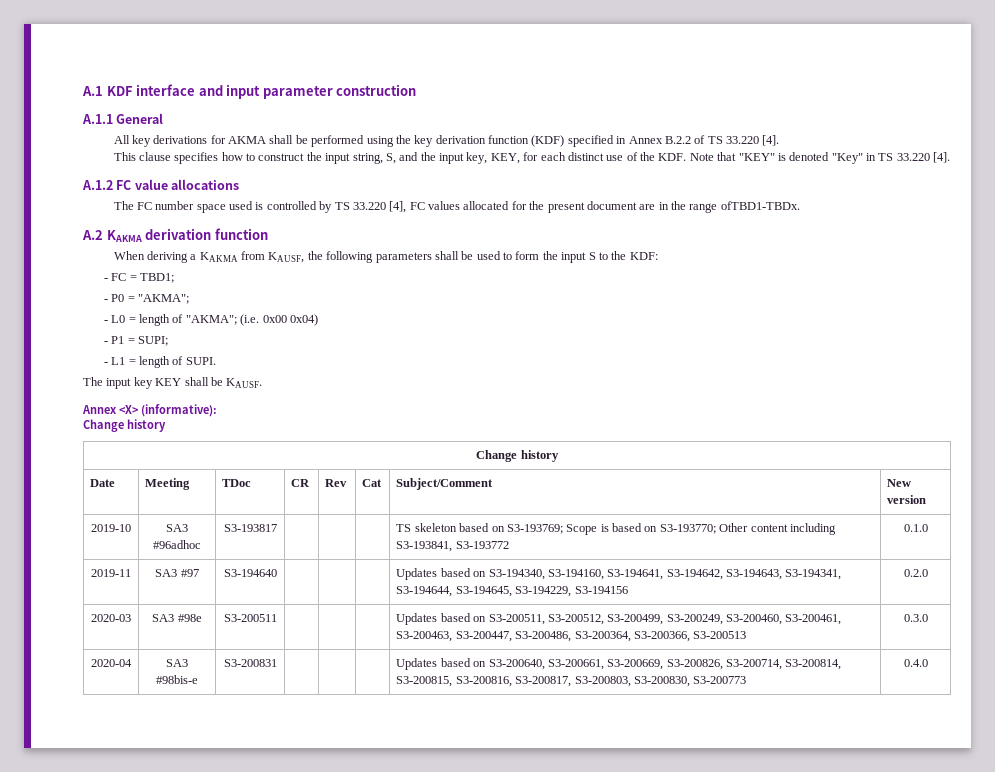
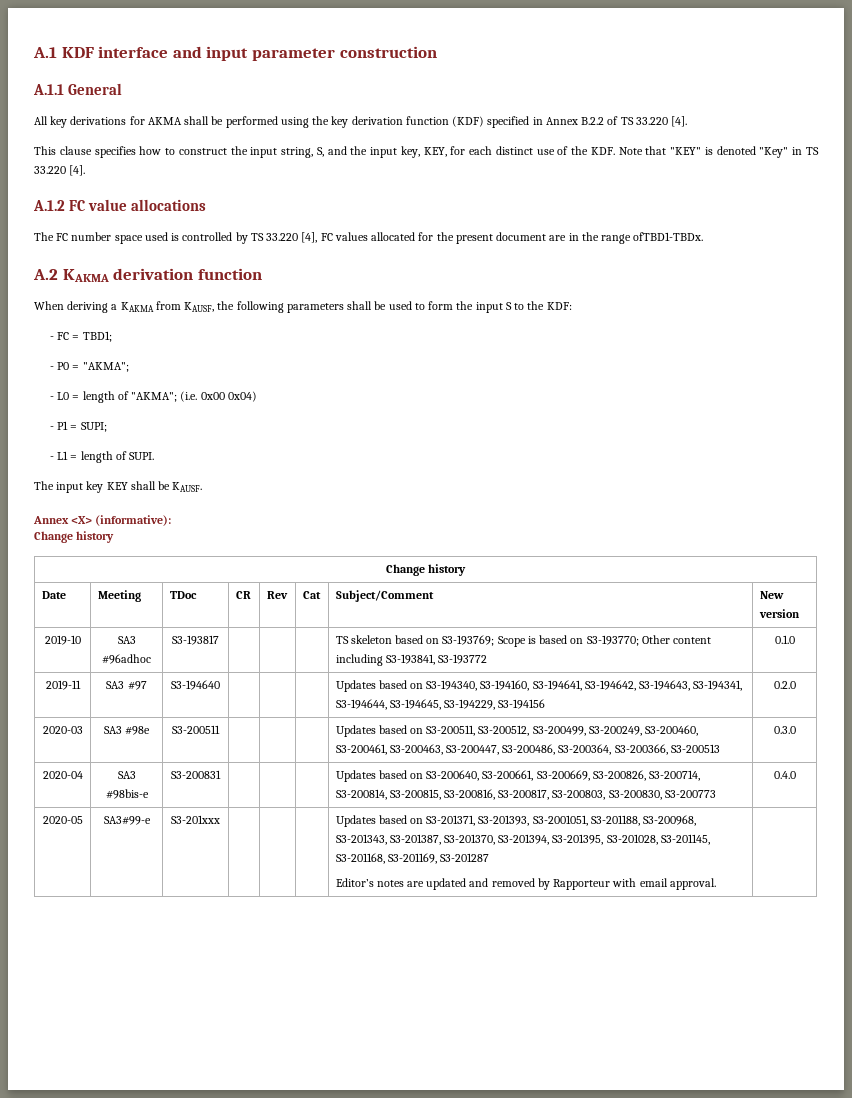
(928, 663) none -> [42,816,83,824] [103,816,151,825] [171,815,221,824] [335,815,697,827] [335,834,710,845] [335,853,489,864] [335,878,716,890] // 2020-05 | SA3#99-e | S3-201xxx | | | | Updates based on S3-201371, S3-201393, S3-2001051, S3-201188, S3-200968, S3-201343, S3-201387, S3-201370, S3-201394, S3-201395, S3-201028, S3-201145, S3-201168, S3-201169, S3-201287 // Editor’s notes are updated and removed by Rapporteur with email approval. |

